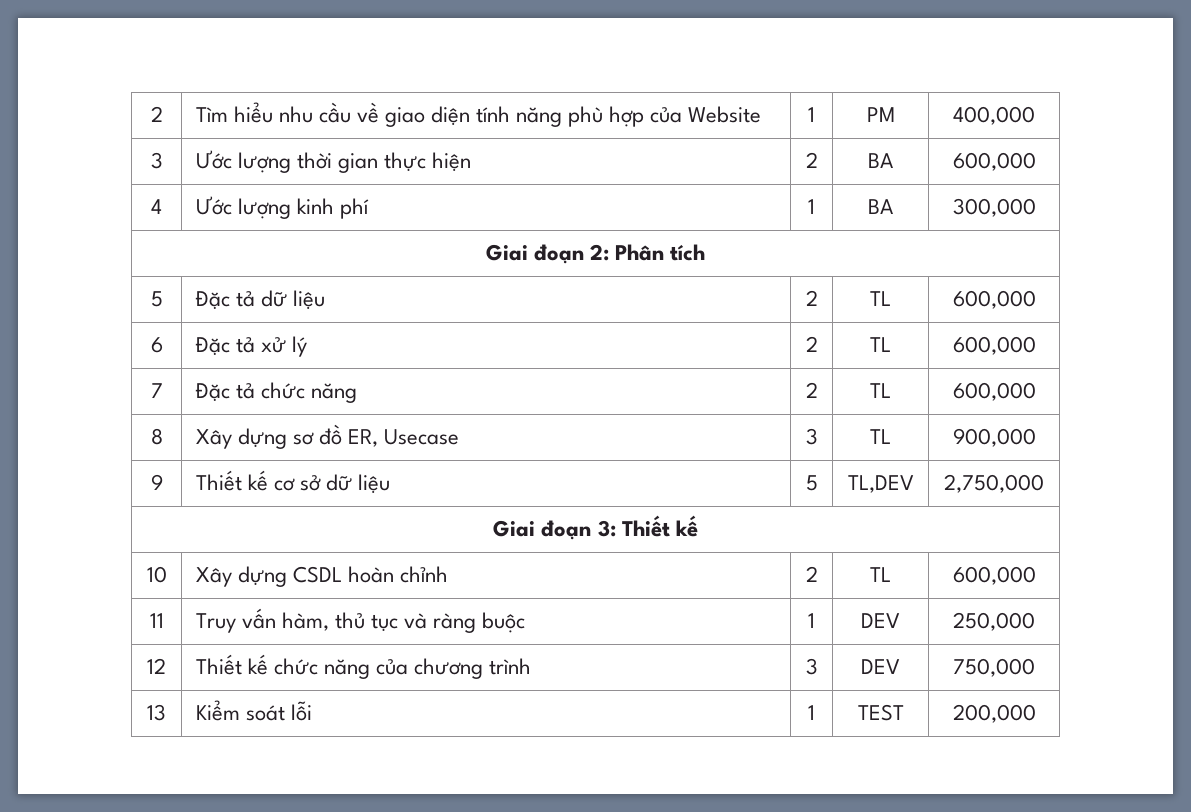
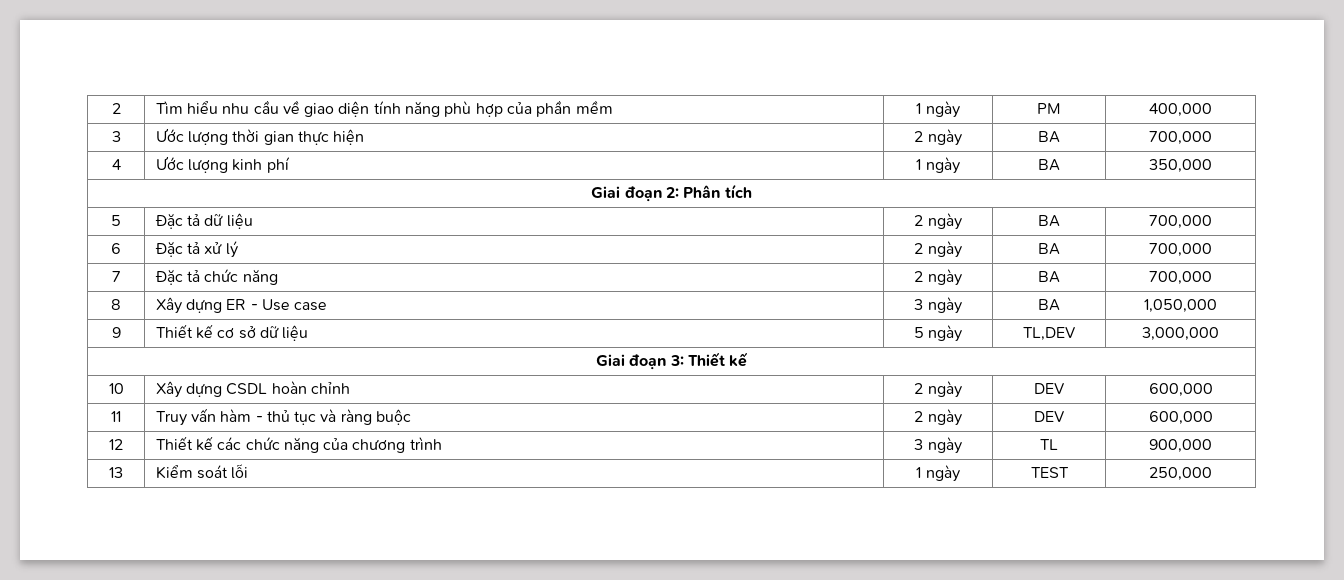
[688,106,762,123] [808,107,815,122] Website | 1 -> [536,100,613,117] [916,101,960,118] phần mềm | 1 ngày
[868,153,893,168] [952,152,1036,171] | BA | 600,000 -> [927,129,962,146] [1038,131,1060,143] [1149,131,1212,145] ngày | BA | 700,000
[868,199,893,214] [952,198,1036,217] | BA | 300,000 -> [925,157,960,174] [1038,159,1060,171] [1149,159,1212,173] ngày | BA | 350,000
[870,291,891,306] [952,290,1036,309] | TL | 600,000 -> [927,213,962,230] [1038,215,1060,227] [1149,215,1212,229] ngày | BA | 700,000
[870,337,891,352] [952,336,1036,355] | TL | 600,000 -> [927,241,962,258] [1038,243,1060,255] [1149,243,1212,257] ngày | BA | 700,000
[870,383,891,398] [952,382,1036,401] | TL | 600,000 -> [927,269,962,286] [1038,271,1060,283] [1149,271,1212,285] ngày | BA | 700,000
[292,424,459,447] [805,428,818,445] [870,429,891,444] [952,428,1036,447] sơ đồ ER, Usecase | 3 | TL | 900,000 -> [226,299,328,311] [914,297,962,314] [1038,299,1060,311] [1144,299,1217,313] ER - Use case | 3 ngày | BA | 1,050,000
(818, 483) none -> [928,325,963,342] ngày
[944,474,1044,493] 2,750,000 -> [1142,327,1219,341] 3,000,000
[870,567,891,582] | TL -> [927,381,962,398] [1034,383,1065,394] ngày | DEV
[281,612,329,631] hàm, -> [220,409,263,422] hàm -
[808,613,815,628] [861,613,900,628] [953,612,1035,631] 1 | DEV | 250,000 -> [914,409,962,426] [1034,411,1065,422] [1148,411,1213,425] 2 ngày | DEV | 600,000
(268, 664) none -> [217,437,242,450] các
[861,659,900,674] [953,658,1035,677] | DEV | 750,000 -> [927,437,962,454] [1040,439,1058,450] [1149,439,1212,453] ngày | TL | 900,000
(815, 712) none -> [925,465,960,482] ngày
[952,704,1036,723] 200,000 -> [1149,467,1212,481] 250,000

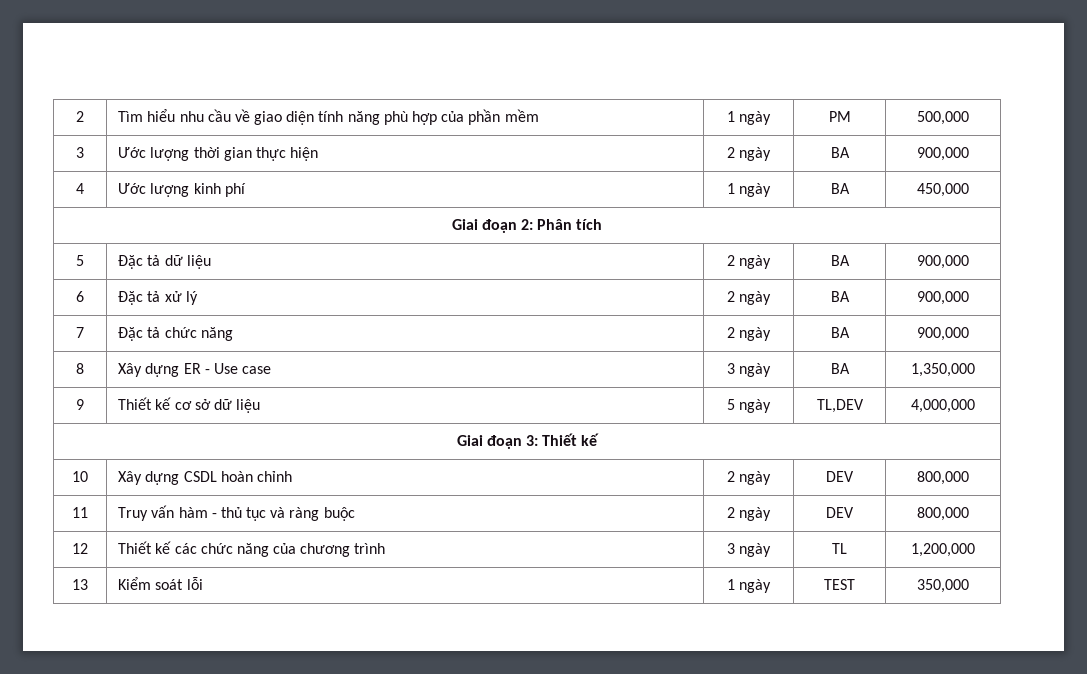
[1149,103,1212,117] 400,000 -> [917,111,969,125] 500,000
[1149,131,1212,145] 700,000 -> [917,147,969,161] 900,000
[1149,159,1212,173] 350,000 -> [917,183,969,197] 450,000
[1149,215,1212,229] 700,000 -> [917,255,969,269] 900,000
[1149,243,1212,257] 700,000 -> [917,291,969,305] 900,000
[1149,271,1212,285] 700,000 -> [917,327,969,341] 900,000
[1144,299,1217,313] 1,050,000 -> [911,363,975,377] 1,350,000
[1142,327,1219,341] 3,000,000 -> [911,399,975,413] 4,000,000
[1148,383,1213,397] 600,000 -> [917,471,969,485] 800,000
[1148,411,1213,425] 600,000 -> [917,507,969,521] 800,000
[1149,439,1212,453] 900,000 -> [911,543,975,557] 1,200,000
[1149,467,1212,481] 250,000 -> [917,579,969,593] 350,000

